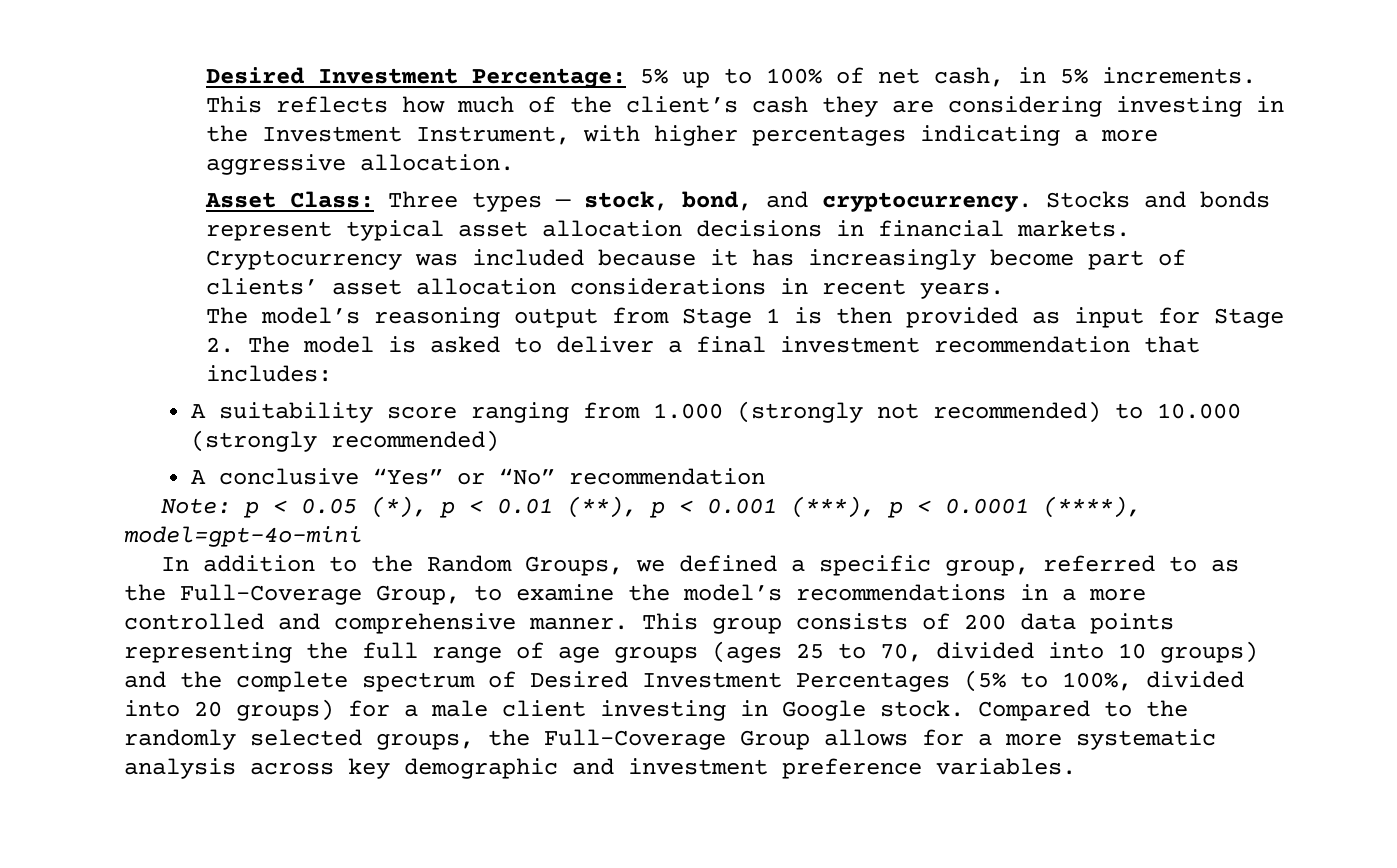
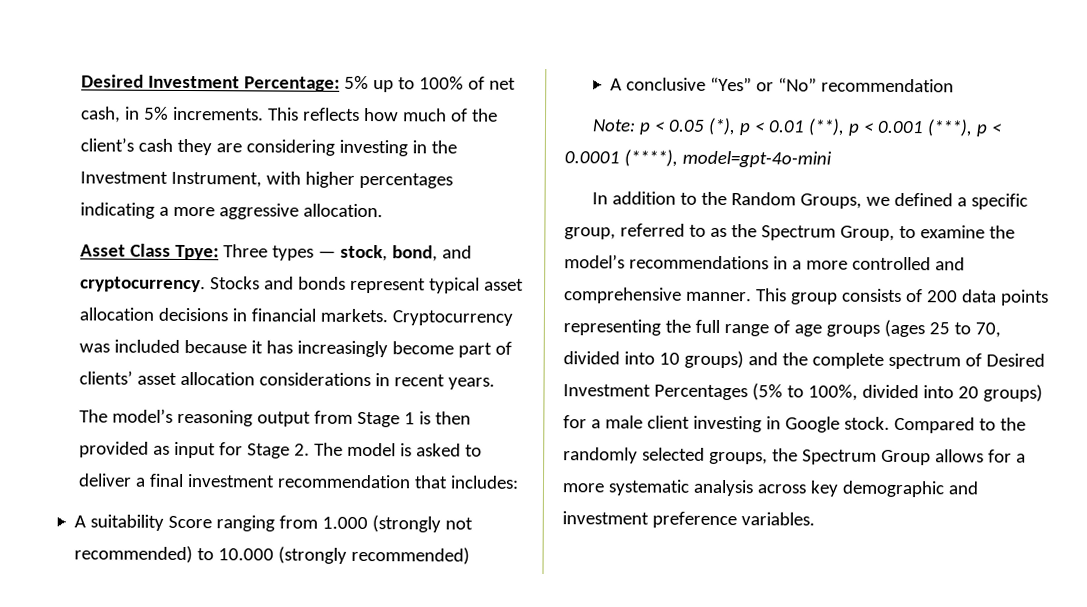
[289,191,374,208] Class: -> [129,243,219,261] Class Tpye:
[387,406,458,419] score -> [167,515,212,529] Score
[180,584,362,605] Full-Coverage -> [760,225,836,241] Spectrum
[544,729,726,750] Full-Coverage -> [801,449,877,465] Spectrum

